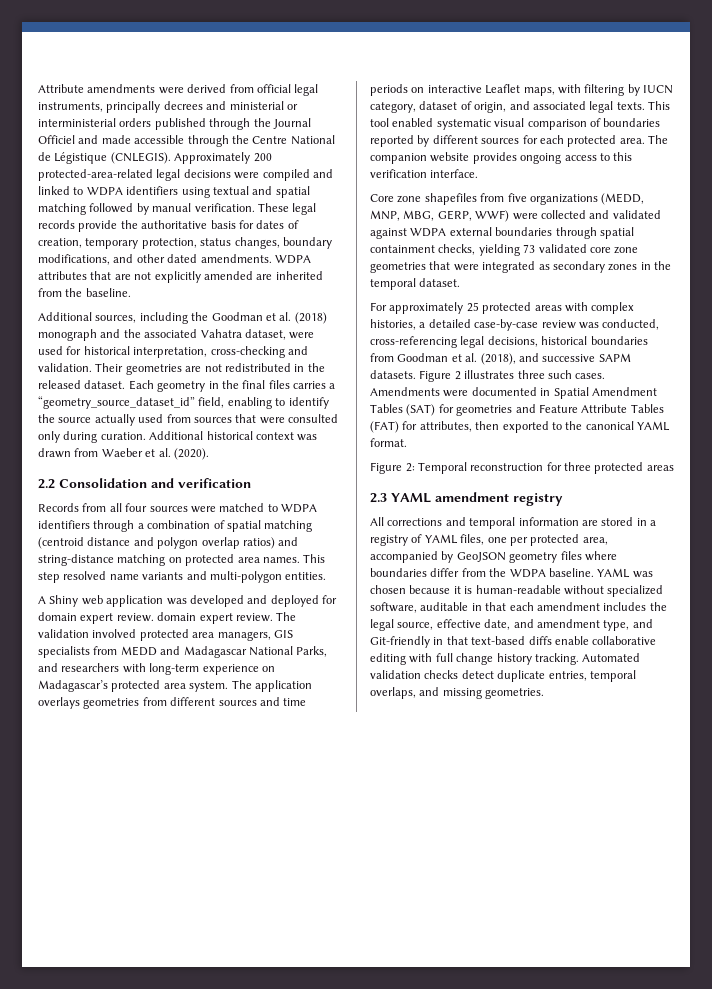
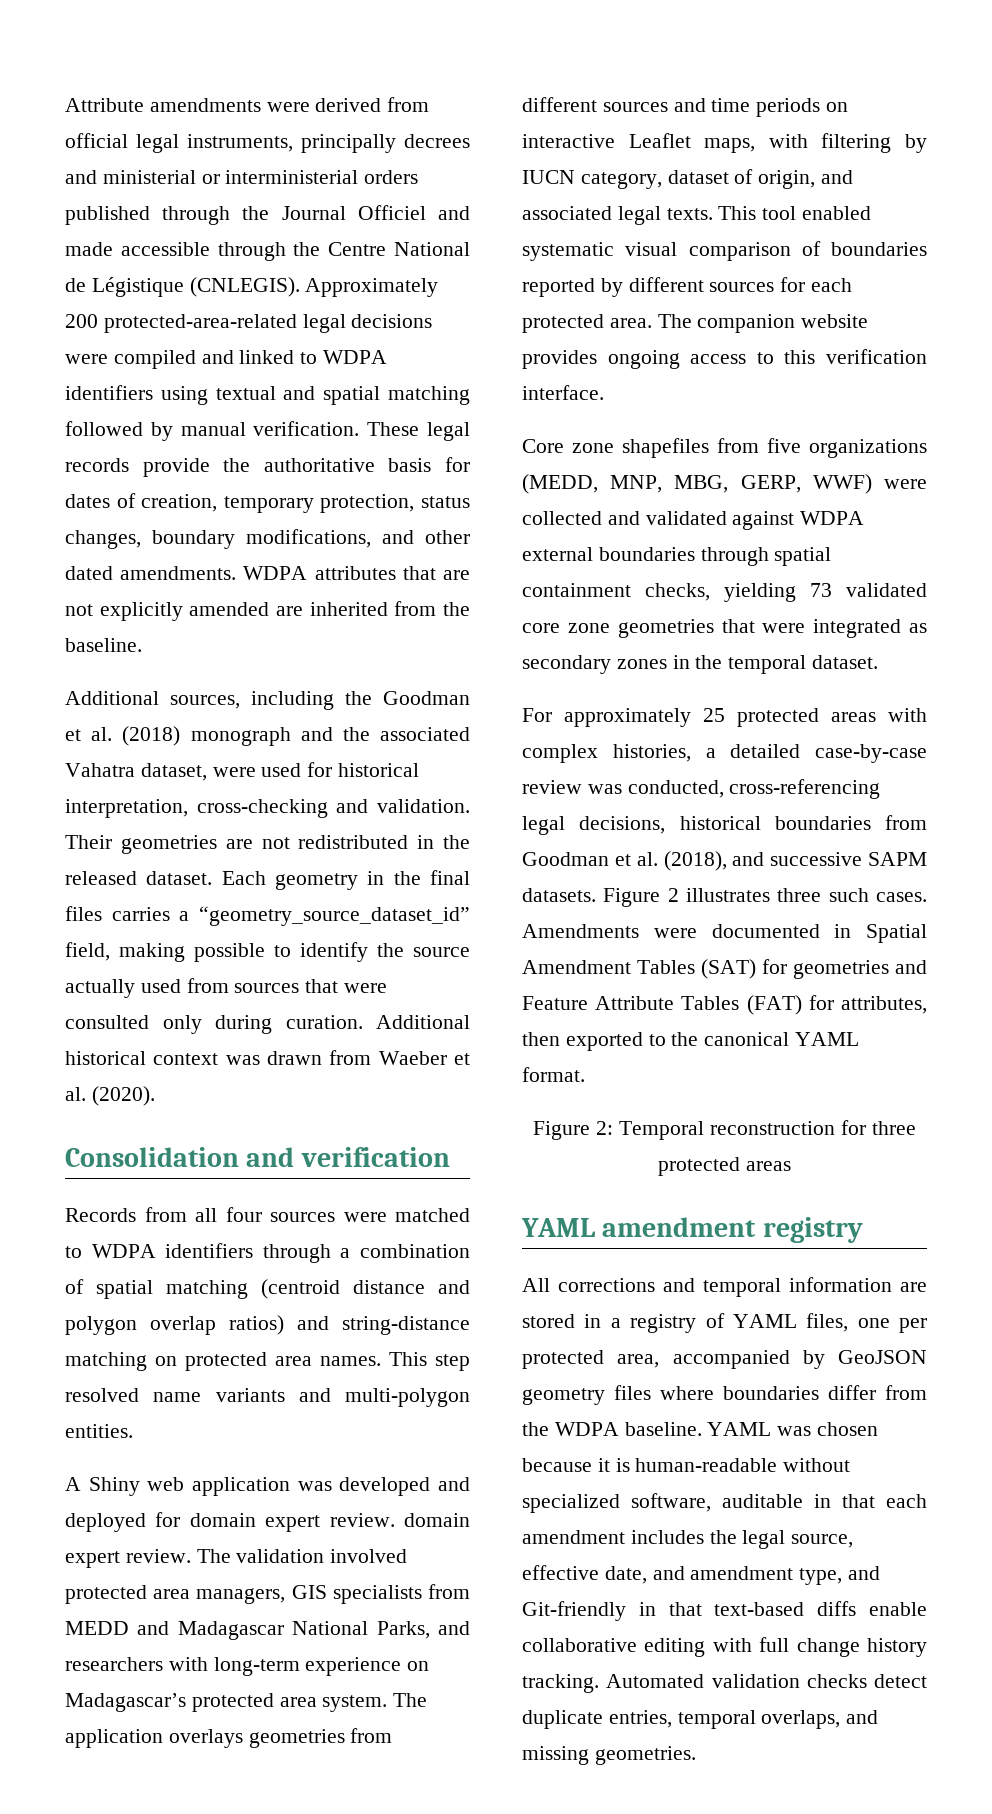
[227,397,272,409] enabling -> [119,943,265,962] making possible
[38,479,55,489] 2.2 -> (155, 1096) none
[370,493,387,503] 2.3 -> (791, 1166) none

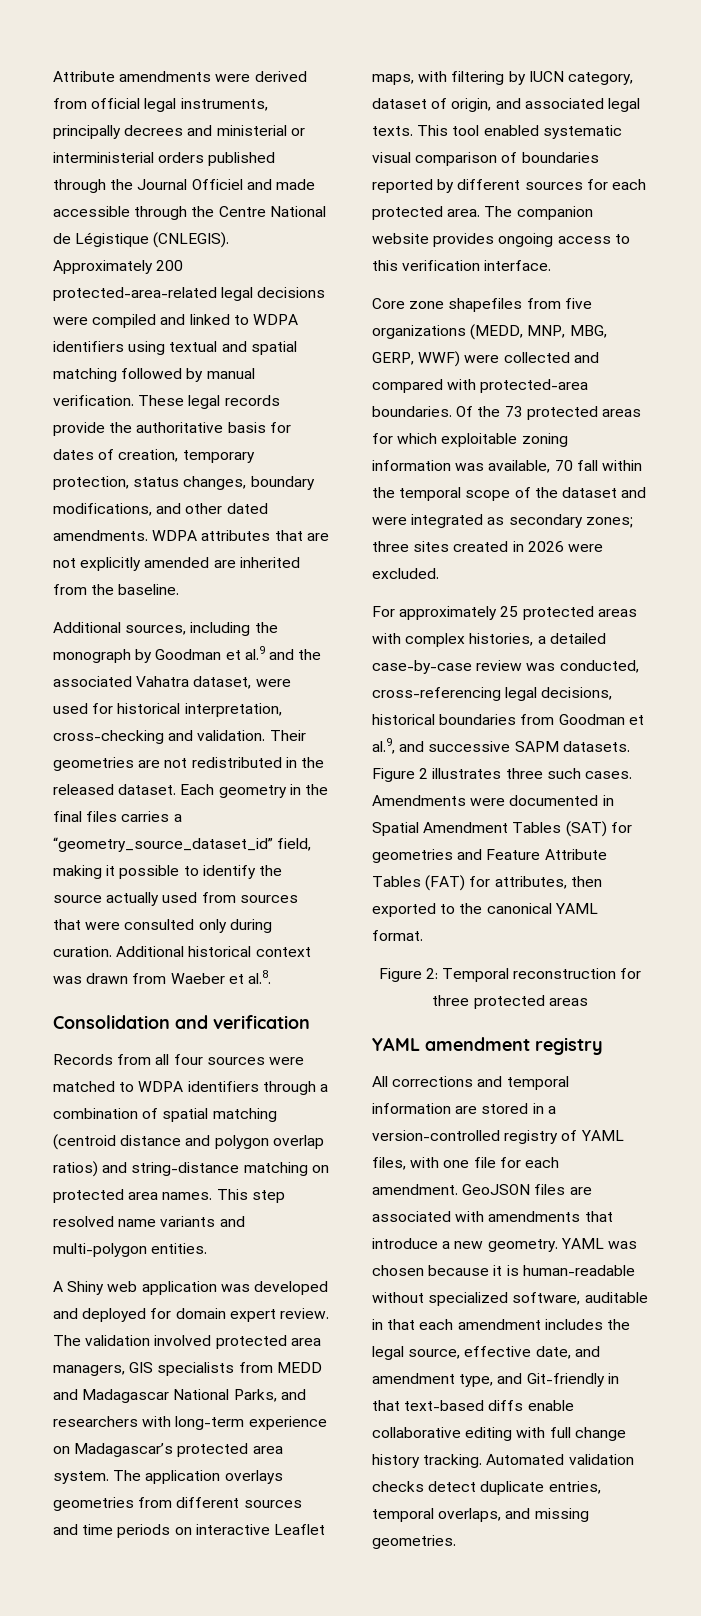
[383,691,470,705] [65,726,291,746] Goodman et al. (2018) monograph -> [53,646,265,663] monograph by Goodman et al.9
(185, 952) none -> [106,865,116,876] it
[65,1086,155,1106] al. (2020). -> [247,970,271,984] al.8.
[403,1513,470,1527] [65,1549,191,1568] domain expert review. -> (329, 1313) none
[645,511,865,530] [522,547,832,566] [522,583,927,602] [522,619,927,638] [522,655,879,674] validated against WDPA external boundaries through spatial containment checks, yielding 73 validated core zone geometries that were integrated as secondary zones in the temporal dataset. -> [372,379,589,393] [372,406,641,420] [372,433,568,447] [372,460,642,473] [372,487,647,501] [372,514,633,528] [372,541,603,552] [372,568,439,579] compared with protected-area boundaries. Of the 73 protected areas for which exploitable zoning information was available, 70 fall within the temporal scope of the dataset and were integrated as secondary zones; three sites created in 2026 were excluded.
[636,851,727,871] al. (2018), -> [372,738,395,754] al.9,
(621, 1323) none -> [372,1130,500,1141] version-controlled
[857,1318,927,1333] [522,1350,927,1369] [522,1385,927,1405] [522,1422,702,1436] one per protected area, accompanied by GeoJSON geometry files where boundaries differ from the WDPA baseline. -> [410,1157,559,1168] [372,1184,592,1195] [372,1211,613,1222] [372,1238,558,1252] with one file for each amendment. GeoJSON files are associated with amendments that introduce a new geometry.

